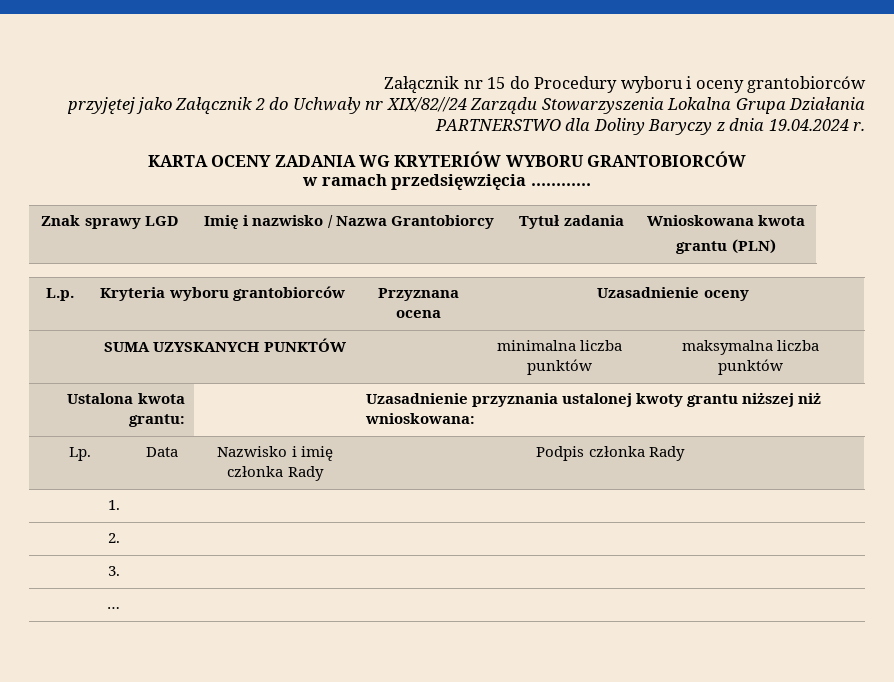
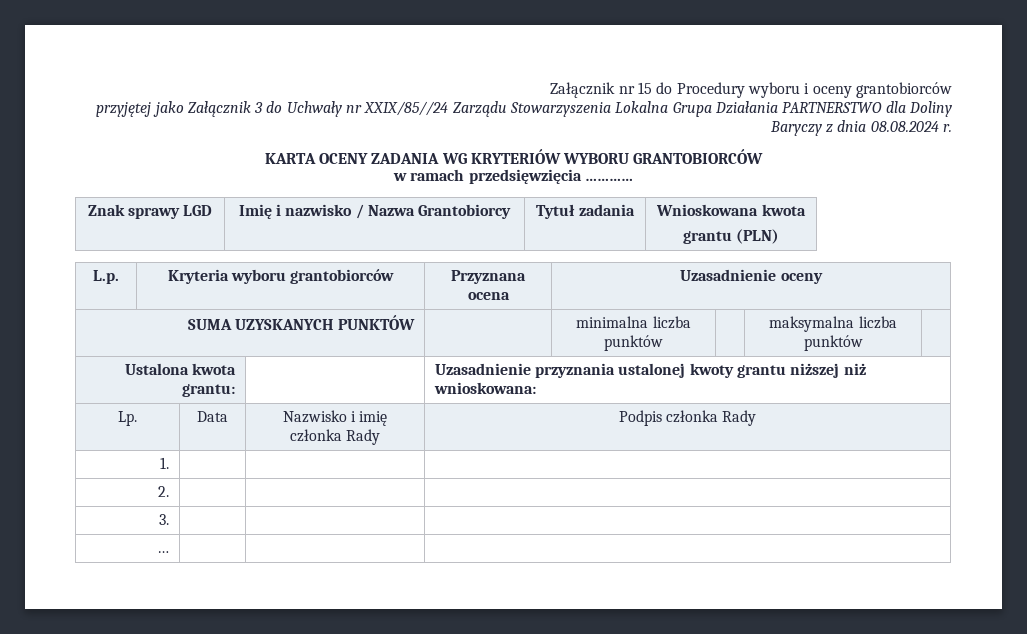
[254,98,265,110] 2 -> [254,102,264,113] 3
[386,97,467,112] XIX/82//24 -> [364,101,449,116] XXIX/85//24
[768,119,849,131] 19.04.2024 -> [870,121,939,132] 08.08.2024

